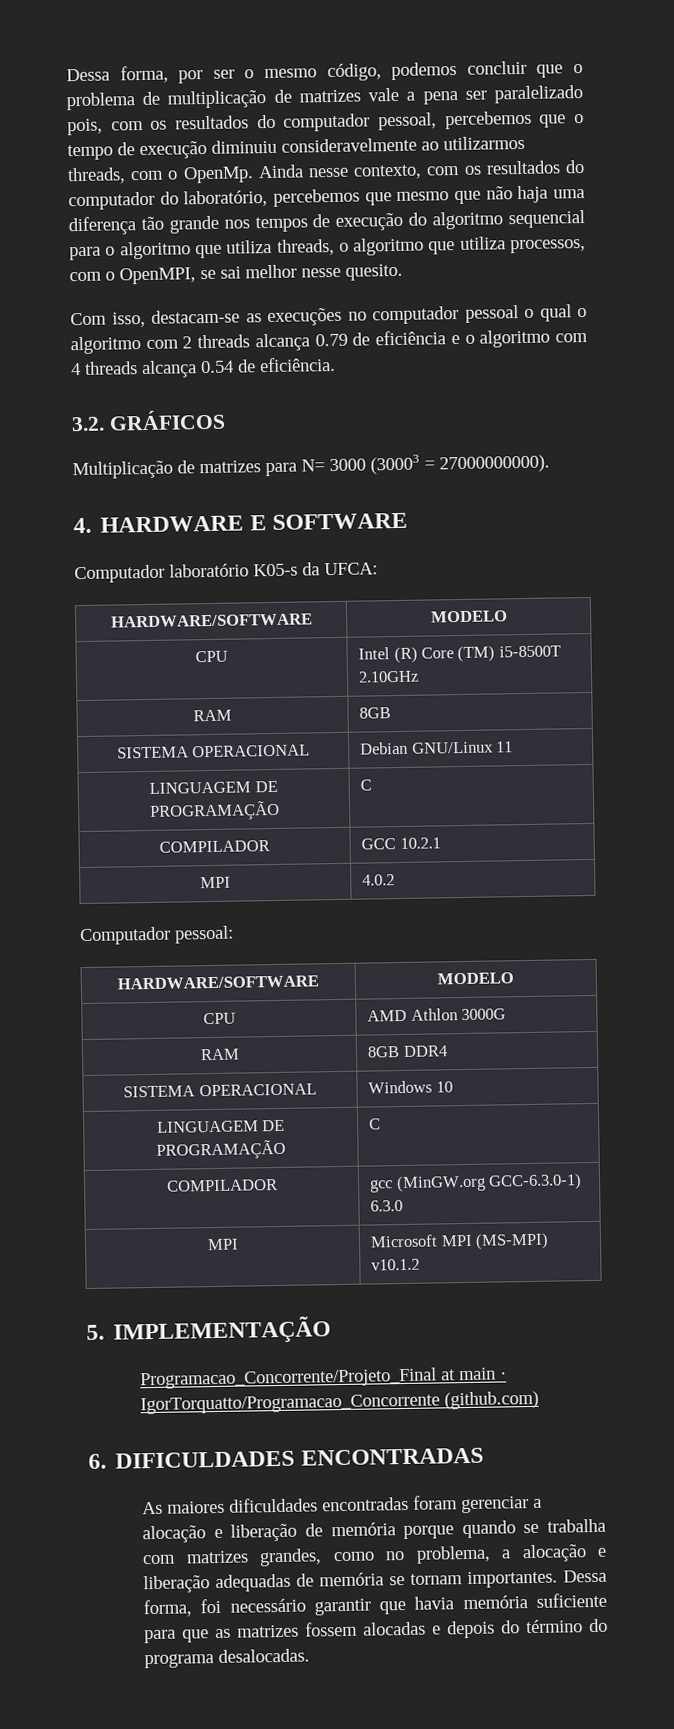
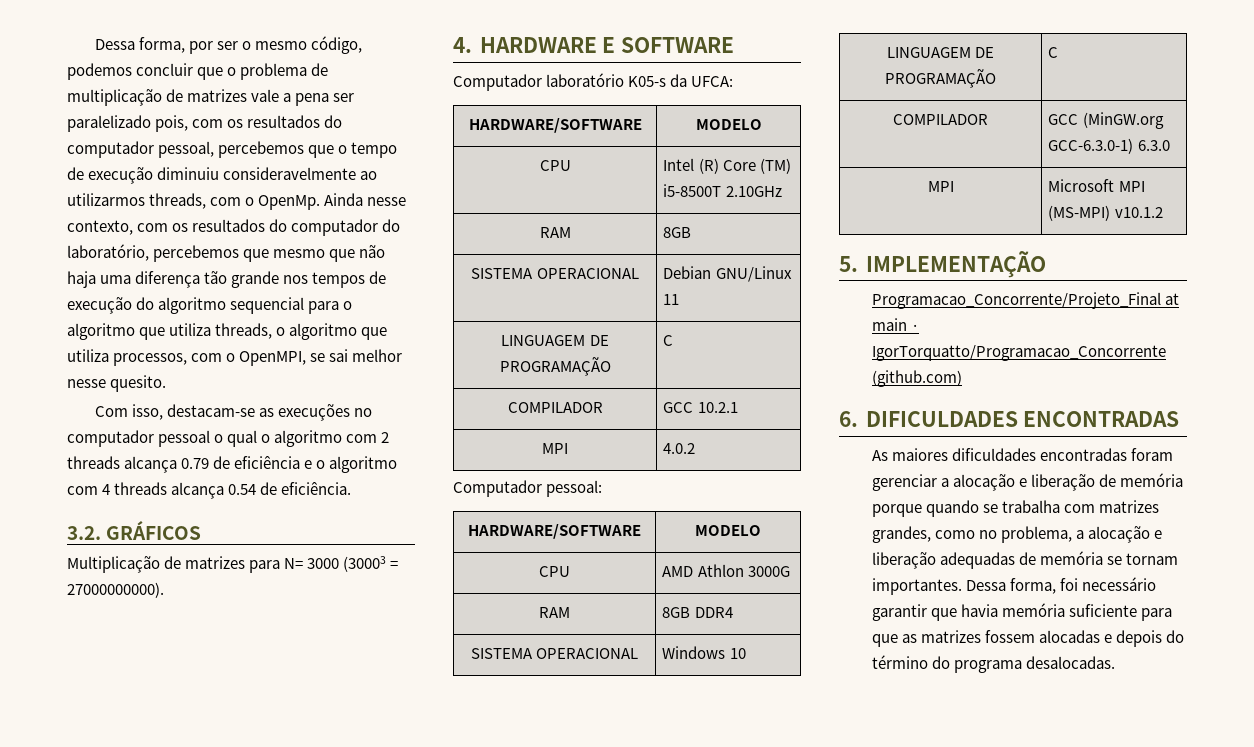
[370,1179,394,1193] gcc -> [1048,114,1079,125] GCC

